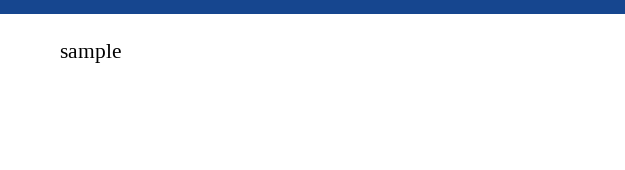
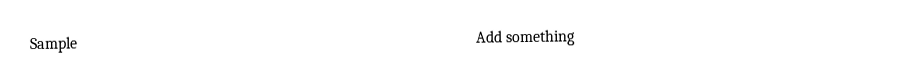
[60,44,122,63] sample -> [29,36,78,54] [475,29,577,47] Sample // Add something

